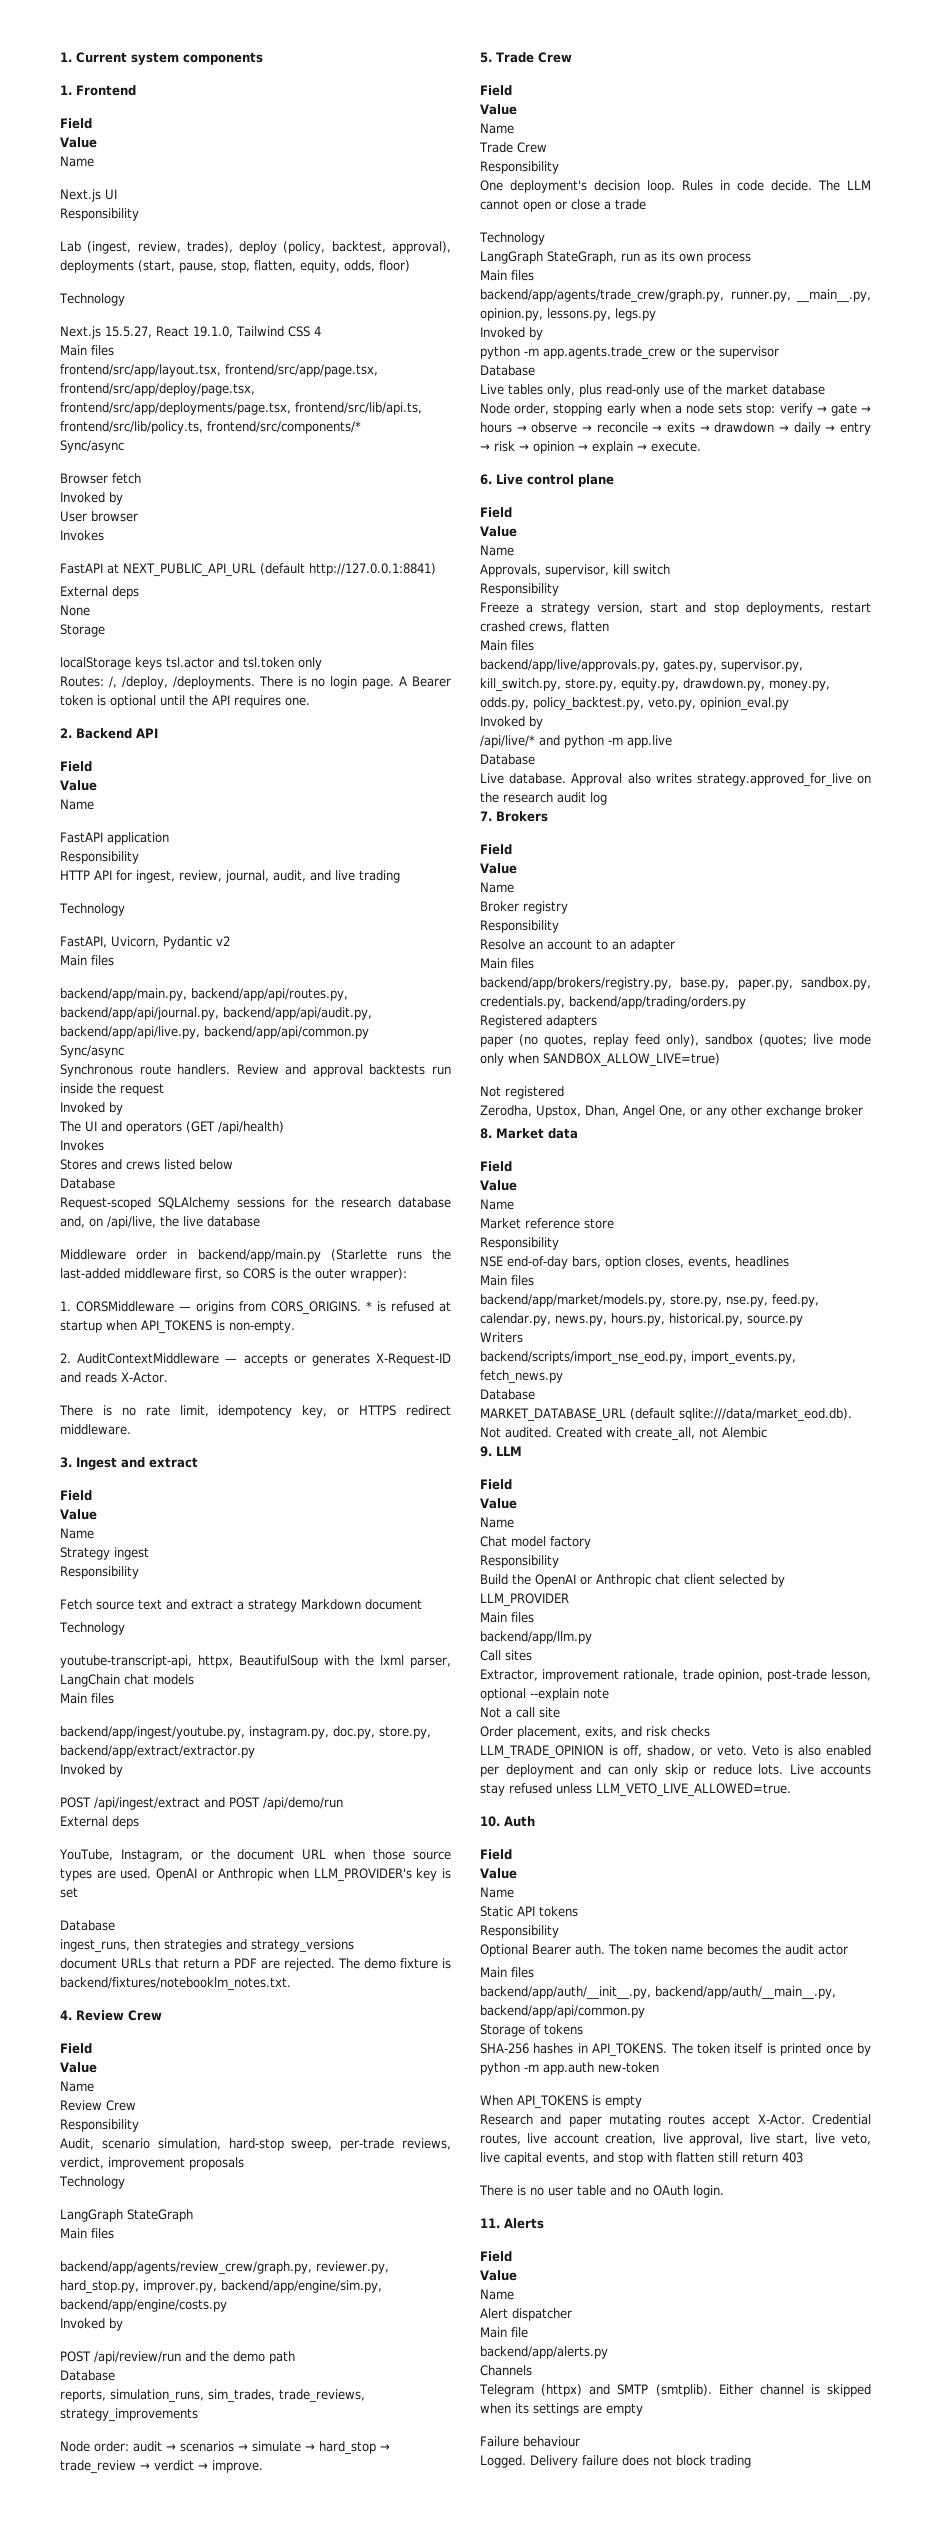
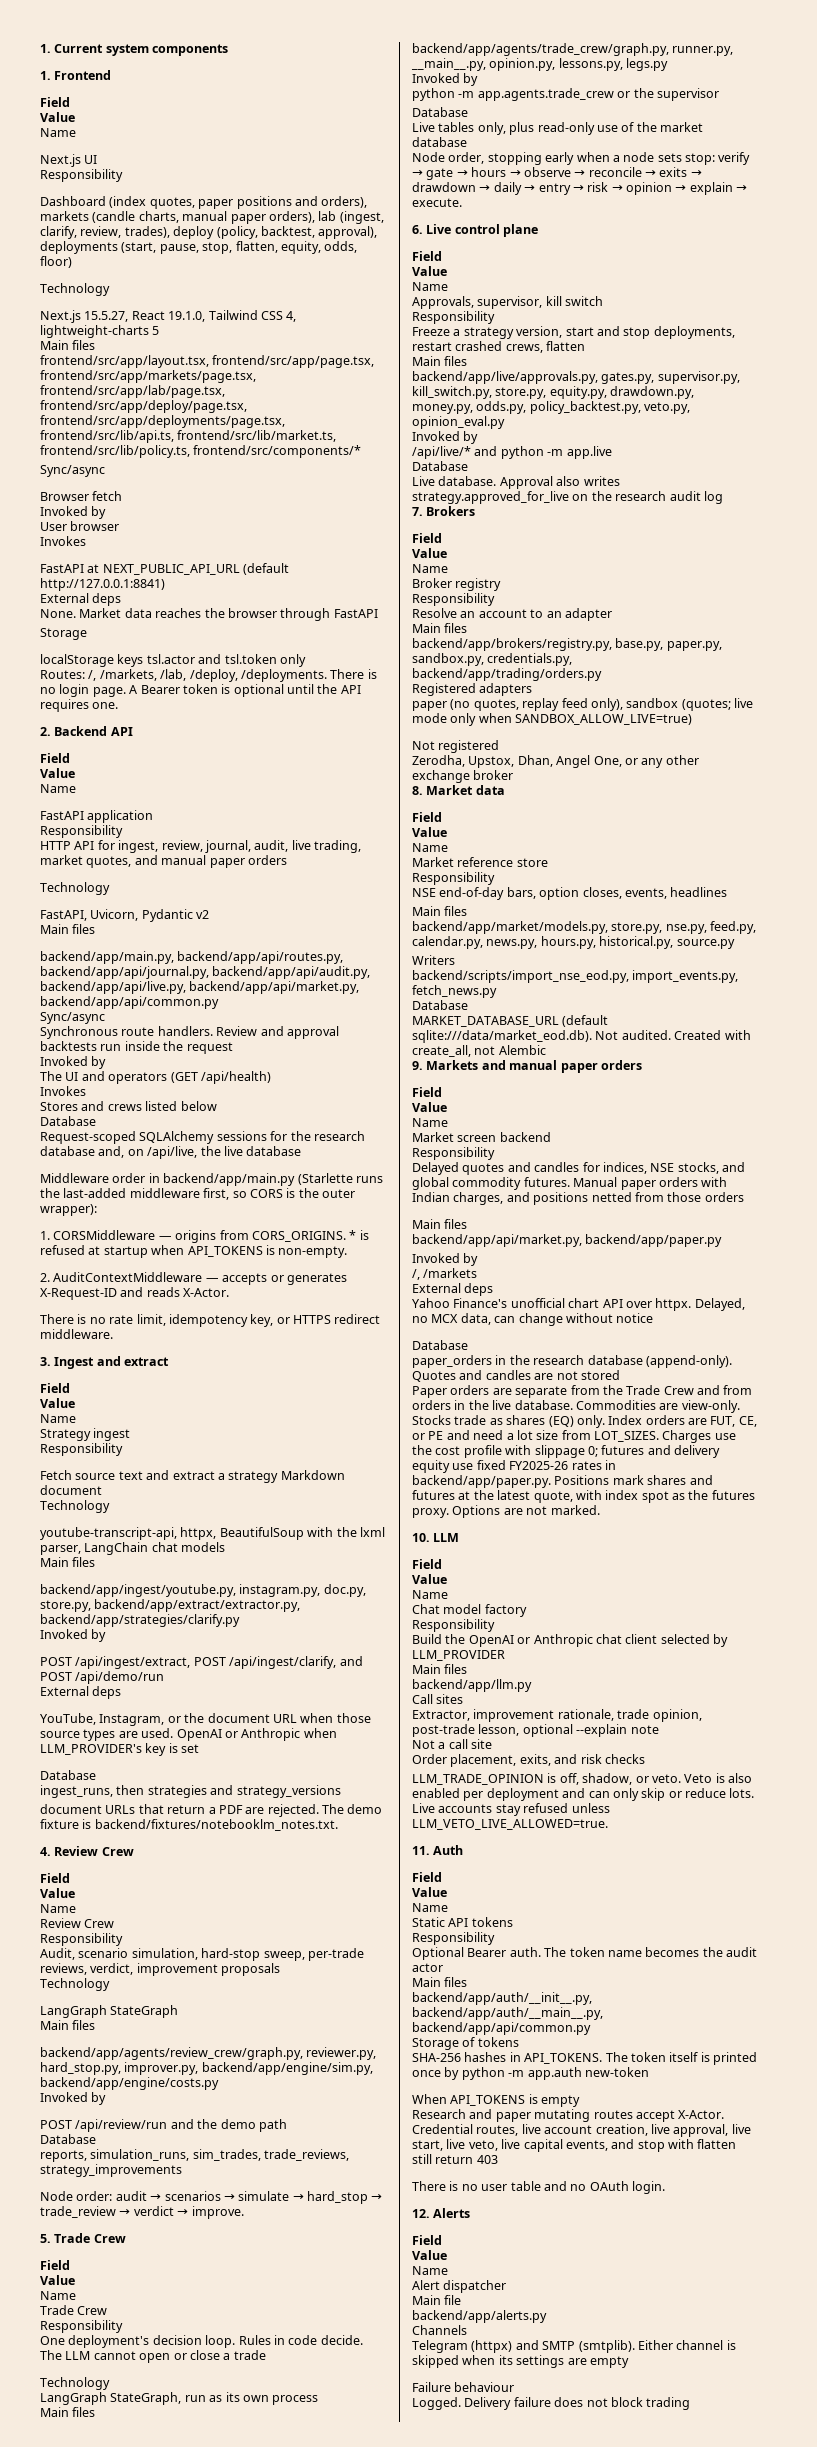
[60,241,132,254] Lab (ingest, -> [40,196,368,209] [40,211,384,224] [40,226,77,239] Dashboard (index quotes, paper positions and orders), markets (candle charts, manual paper orders), lab (ingest, clarify,
[313,326,321,336] 4 -> [286,311,297,322] [40,325,160,338] 4, lightweight-charts 5
(378, 370) none -> [40,370,256,383] [40,385,225,398] frontend/src/app/markets/page.tsx, frontend/src/app/lab/page.tsx,
(422, 408) none -> [177,430,337,442] frontend/src/lib/market.ts,
[60,605,90,616] // None -> [40,608,378,621] // None. Market data reaches the browser through FastAPI
(117, 682) none -> [99,669,187,681] /markets, /lab,
[310,870,400,883] and live trading -> [291,840,361,853] [40,855,287,868] live trading, market quotes, and manual paper orders
(200, 1032) none -> [189,981,360,994] backend/app/api/market.py,
[60,1745,255,1758] [60,1764,123,1777] [60,1797,200,1810] backend/app/extract/extractor.py // Invoked by // POST /api/ingest/extract -> [94,1599,301,1612] [40,1614,240,1627] [40,1629,107,1642] [40,1656,337,1669] backend/app/extract/extractor.py, backend/app/strategies/clarify.py // Invoked by // POST /api/ingest/extract, POST /api/ingest/clarify,
(492, 1451) none -> [426,1060,642,1073] [412,1087,442,1097] [412,1102,447,1112] [412,1118,448,1127] [412,1132,551,1142] [412,1147,495,1160] [412,1162,745,1175] [412,1177,728,1190] [412,1192,744,1205] [412,1219,468,1229] [412,1234,723,1247] [412,1253,479,1266] [412,1268,478,1280] [412,1283,494,1296] [412,1298,745,1311] [412,1313,654,1326] [412,1340,468,1350] [412,1355,732,1368] [412,1370,620,1382] [412,1385,753,1398] [412,1400,740,1413] [412,1415,757,1428] [412,1430,736,1443] [412,1445,720,1458] [412,1460,616,1473] [412,1475,713,1488] [412,1490,755,1503] [412,1505,600,1518] [412,1533,430,1542] Markets and manual paper orders // Field // Value // Name // Market screen backend // Responsibility // Delayed quotes and candles for indices, NSE stocks, and global commodity futures. Manual paper orders with Indian charges, and positions netted from those orders // Main files // backend/app/api/market.py, backend/app/paper.py // Invoked by // /, /markets // External deps // Yahoo Finance's unofficial chart API over httpx. Delayed, no MCX data, can change without notice // Database // paper_orders in the research database (append-only). Quotes and candles are not stored // Paper orders are separate from the Trade Crew and from orders in the live database. Commodities are view-only. Stocks trade as shares (EQ) only. Index orders are FUT, CE, or PE and need a lot size from LOT_SIZES. Charges use the cost profile with slippage 0; futures and delivery equity use fixed FY2025-26 rates in backend/app/paper.py. Positions mark shares and futures at the latest quote, with index spot as the futures proxy. Options are not marked. // 10.
[480,1816,500,1827] 10. -> [412,1846,430,1855] 11.
[480,2218,500,2228] 11. -> [412,2209,430,2218] 12.

